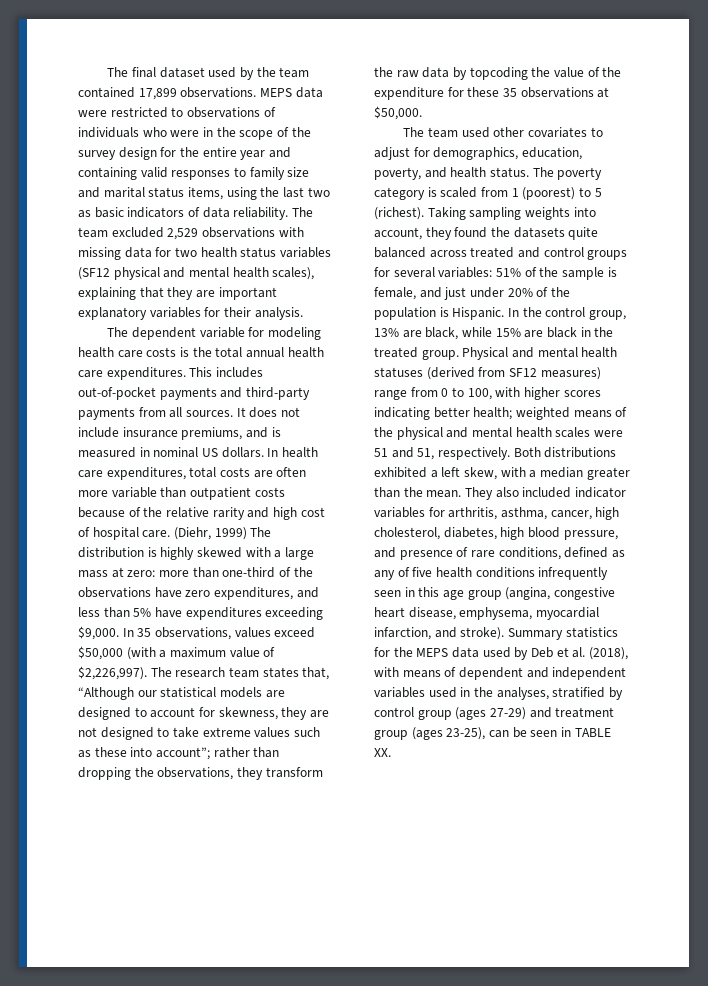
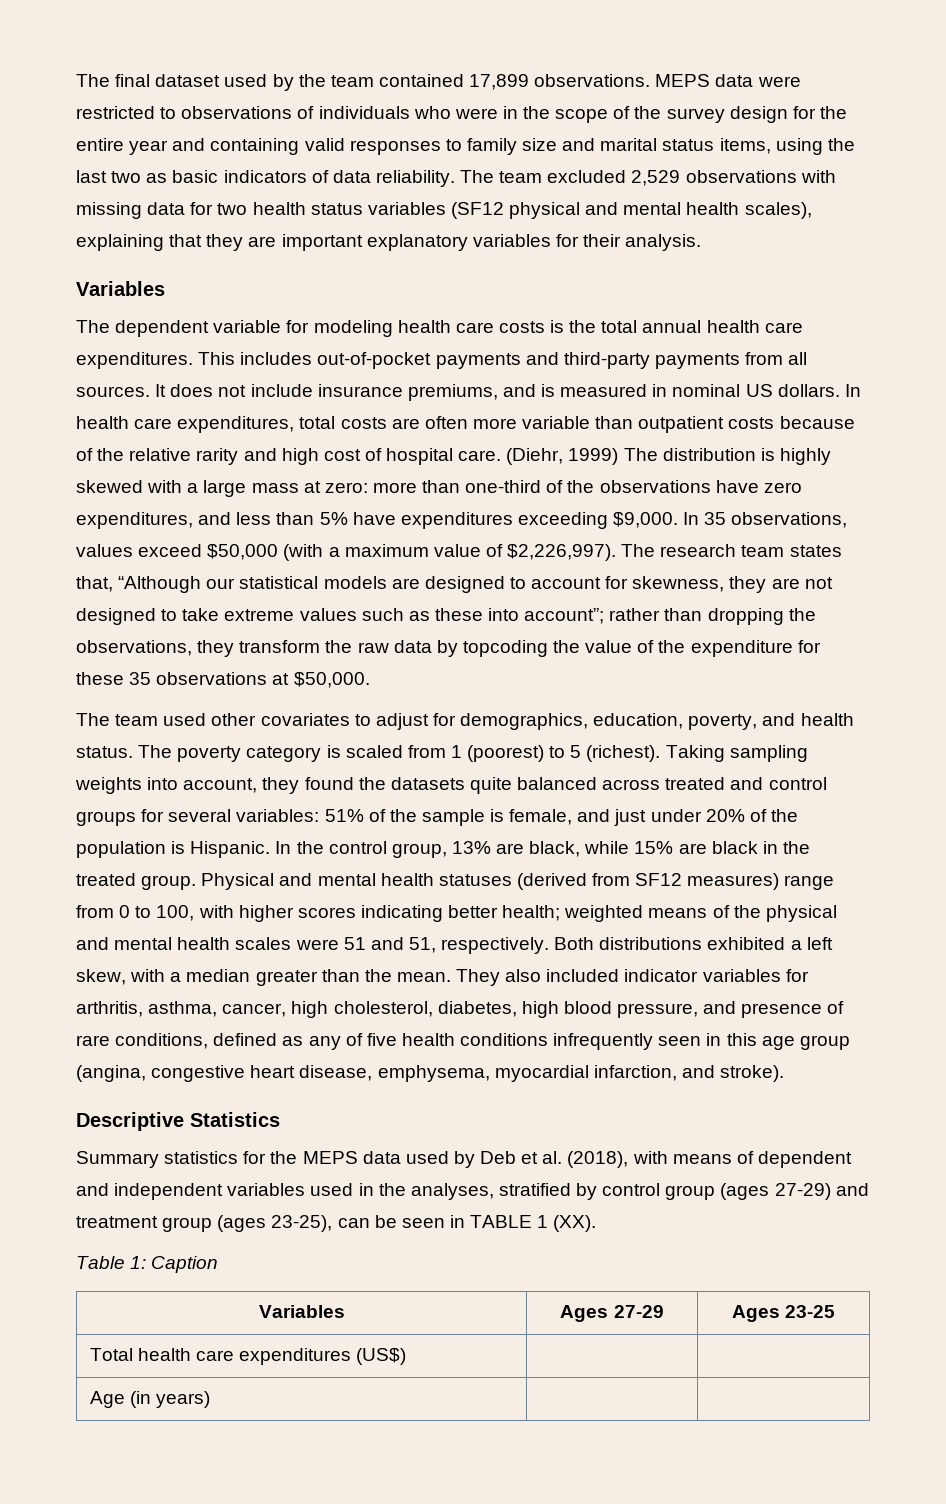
(303, 313) none -> [76,281,165,296] // Variables
(505, 633) none -> [76,1112,280,1131] // Descriptive Statistics //
[374,748,391,757] XX. -> [537,1215,597,1232] [76,1256,219,1273] [258,1305,345,1318] [560,1305,664,1322] [731,1305,836,1322] [89,1348,407,1365] [89,1391,211,1408] 1 (XX). // Table 1: Caption // Variables | Ages 27-29 | Ages 23-25 // Total health care expenditures (US$) | | // Age (in years) | |

